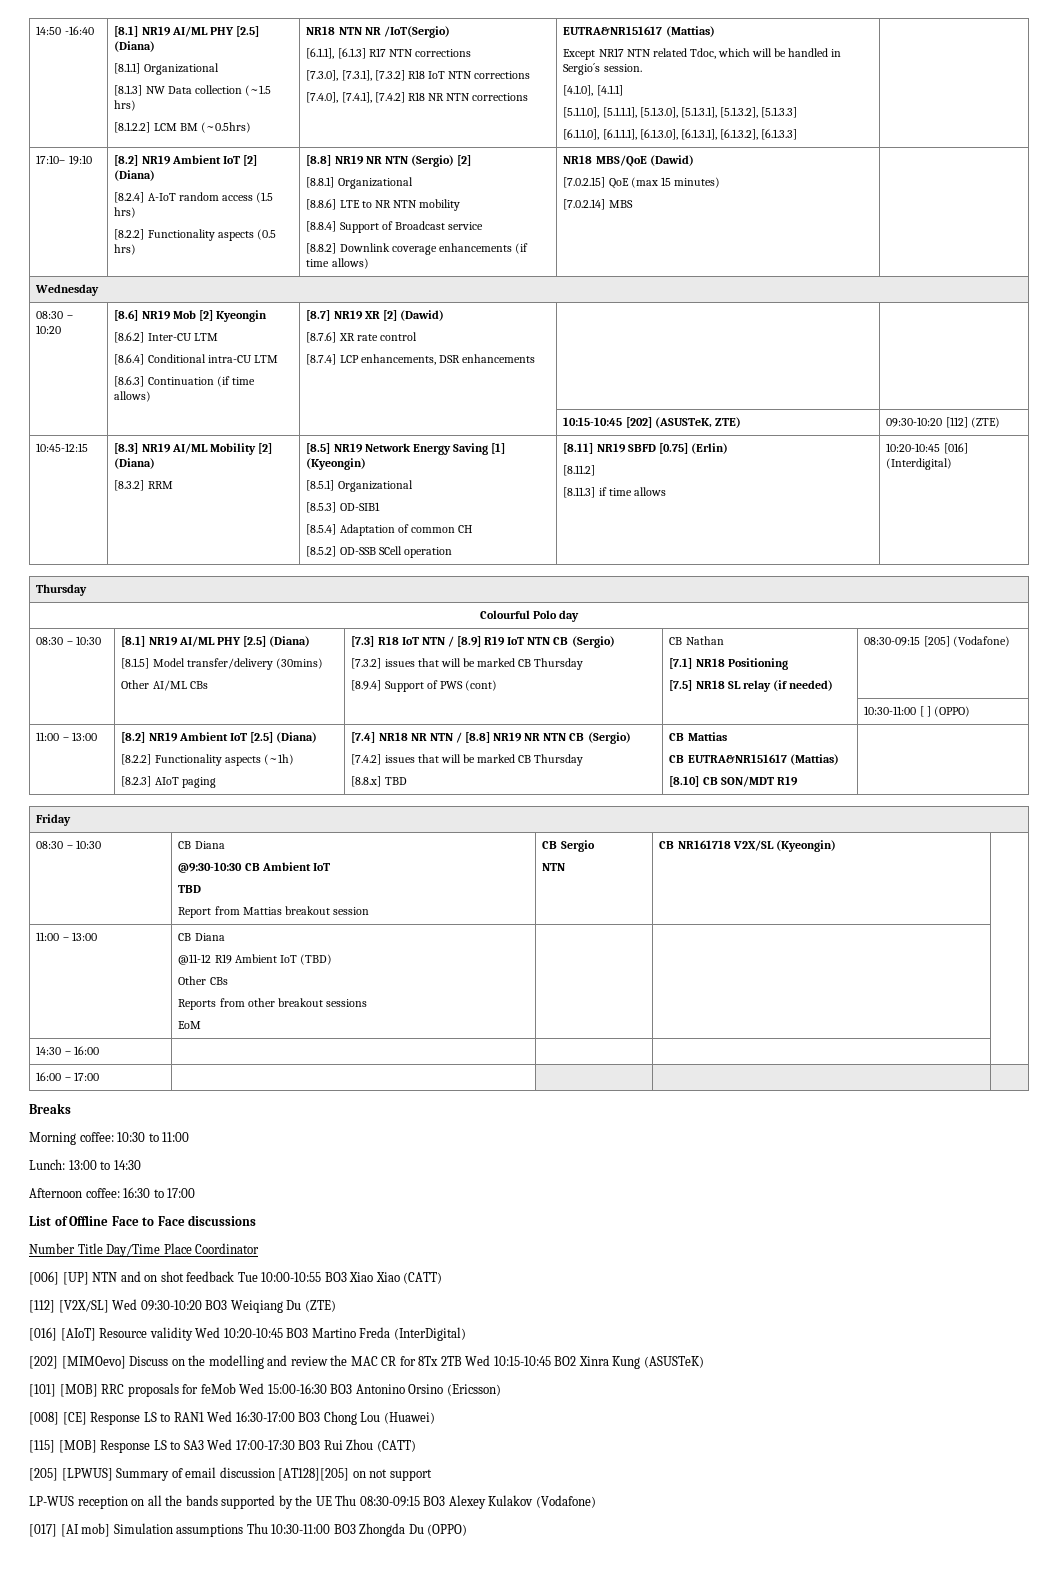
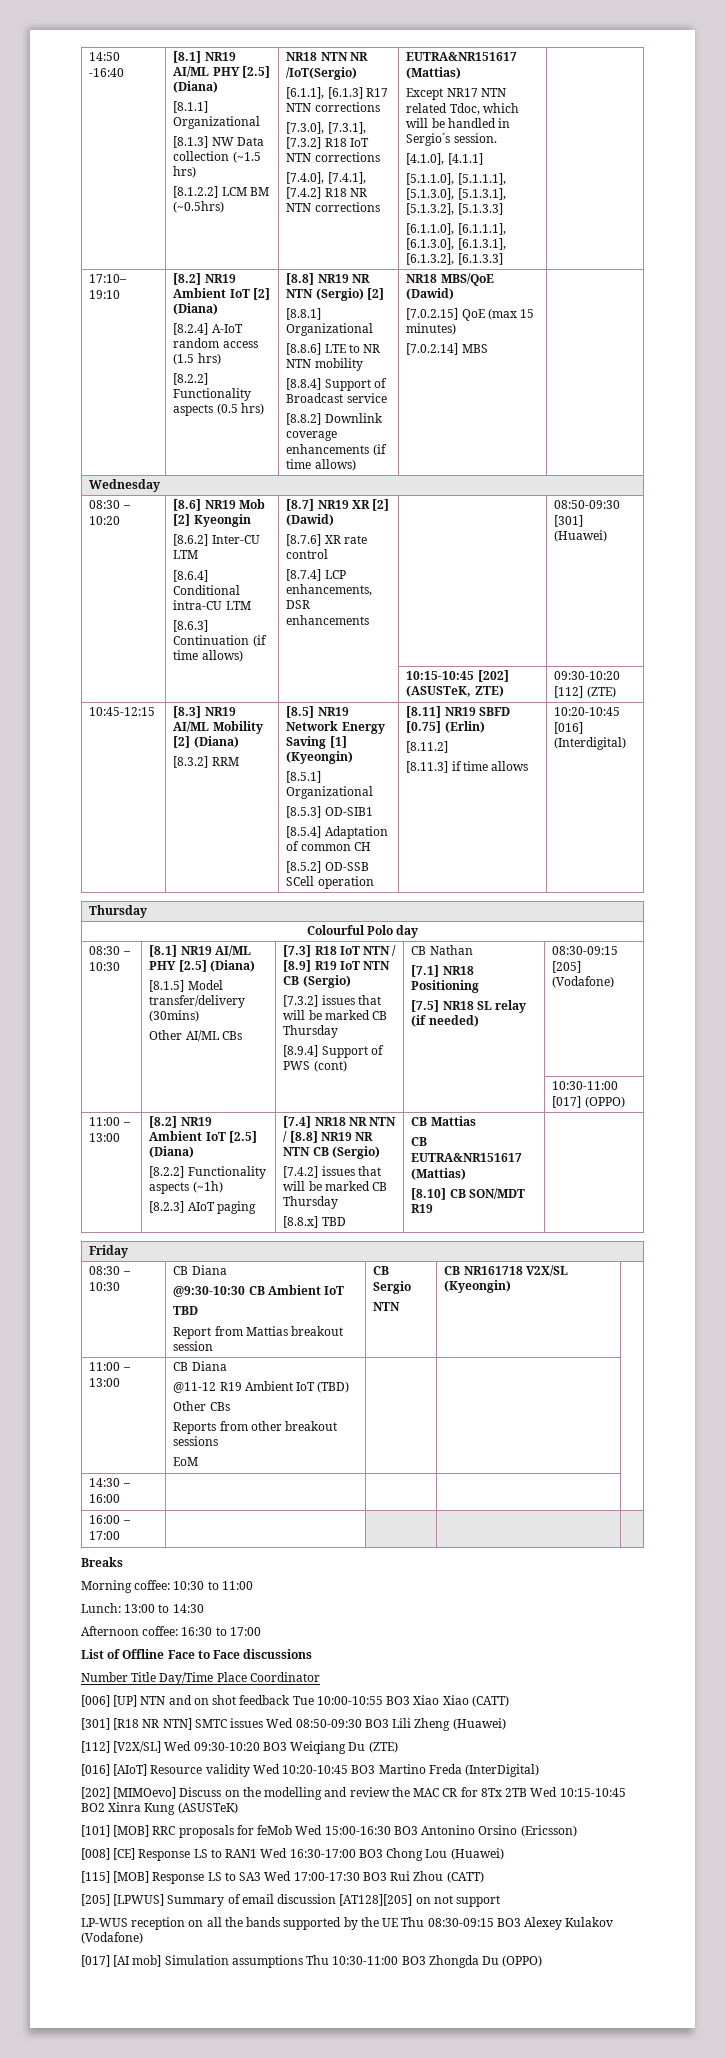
(535, 358) none -> [554,500,621,509] [554,515,584,527] [554,530,608,542] 08:50-09:30 [301] (Huawei)
[919,706,931,717] [ ] -> [552,1096,582,1108] [017]
(443, 1278) none -> [81,1718,506,1731] // [301] [R18 NR NTN] SMTC issues Wed 08:50-09:30 BO3 Lili Zheng (Huawei)

